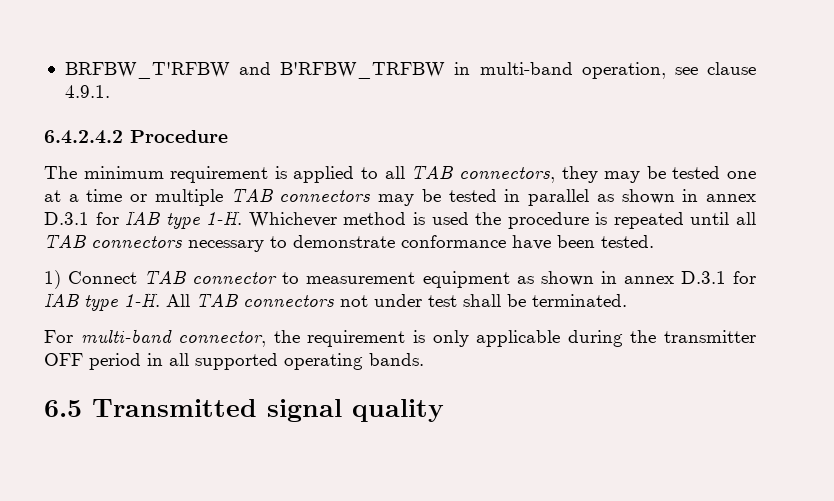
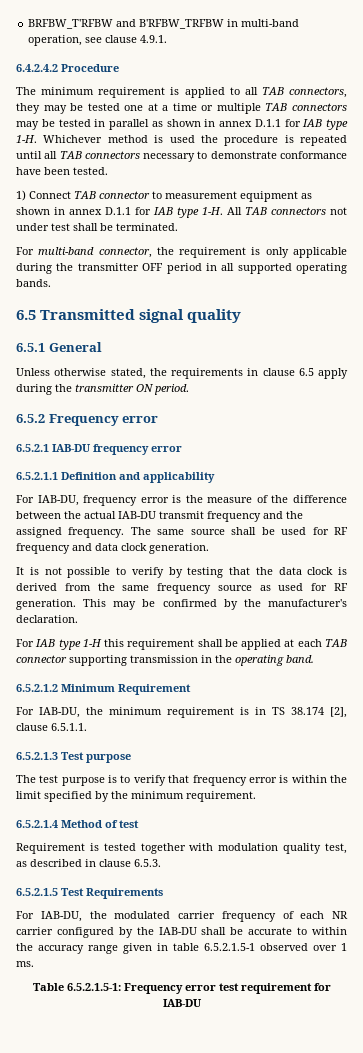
[44,212,89,225] D.3.1 -> [254,119,281,127] D.1.1
[680,271,726,284] D.3.1 -> [105,207,131,215] D.1.1
(444, 410) none -> [16,342,102,352] [16,368,348,379] [16,384,189,395] [16,414,159,426] [16,444,182,455] [16,472,215,483] [16,495,347,506] [16,511,303,522] [16,527,349,538] [16,543,209,554] [16,567,347,578] [16,583,348,594] [16,599,347,610] [16,615,78,623] [16,639,347,650] [16,655,314,666] [16,684,191,695] [16,707,347,718] [16,723,87,731] [16,752,131,763] [16,775,348,786] [16,791,256,802] [16,820,139,828] [16,843,347,854] [16,859,161,867] [16,888,163,899] [16,911,348,922] [16,927,347,938] [16,943,347,954] [16,961,34,967] [32,983,331,994] [162,999,202,1007] // 6.5.1 General // Unless otherwise stated, the requirements in clause 6.5 apply during the transmitter ON period. // 6.5.2 Frequency error // 6.5.2.1 IAB-DU frequency error // 6.5.2.1.1 Definition and applicability // For IAB-DU, frequency error is the measure of the difference between the actual IAB-DU transmit frequency and the assigned frequency. The same source shall be used for RF frequency and data clock generation. // It is not possible to verify by testing that the data clock is derived from the same frequency source as used for RF generation. This may be confirmed by the manufacturer's declaration. // For IAB type 1-H this requirement shall be applied at each TAB connector supporting transmission in the operating band. // 6.5.2.1.2 Minimum Requirement // For IAB-DU, the minimum requirement is in TS 38.174 [2], clause 6.5.1.1. // 6.5.2.1.3 Test purpose // The test purpose is to verify that frequency error is within the limit specified by the minimum requirement. // 6.5.2.1.4 Method of test // Requirement is tested together with modulation quality test, as described in clause 6.5.3. // 6.5.2.1.5 Test Requirements // For IAB-DU, the modulated carrier frequency of each NR carrier configured by the IAB-DU shall be accurate to within the accuracy range given in table 6.5.2.1.5-1 observed over 1 ms. // Table 6.5.2.1.5-1: Frequency error test requirement for IAB-DU

